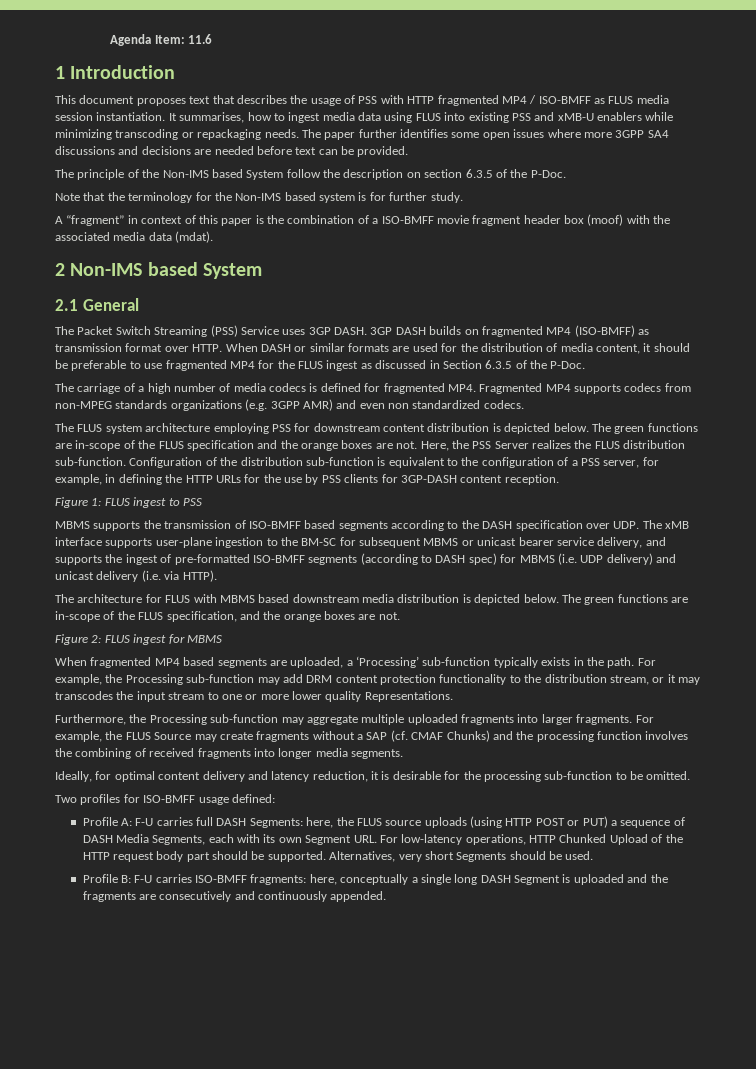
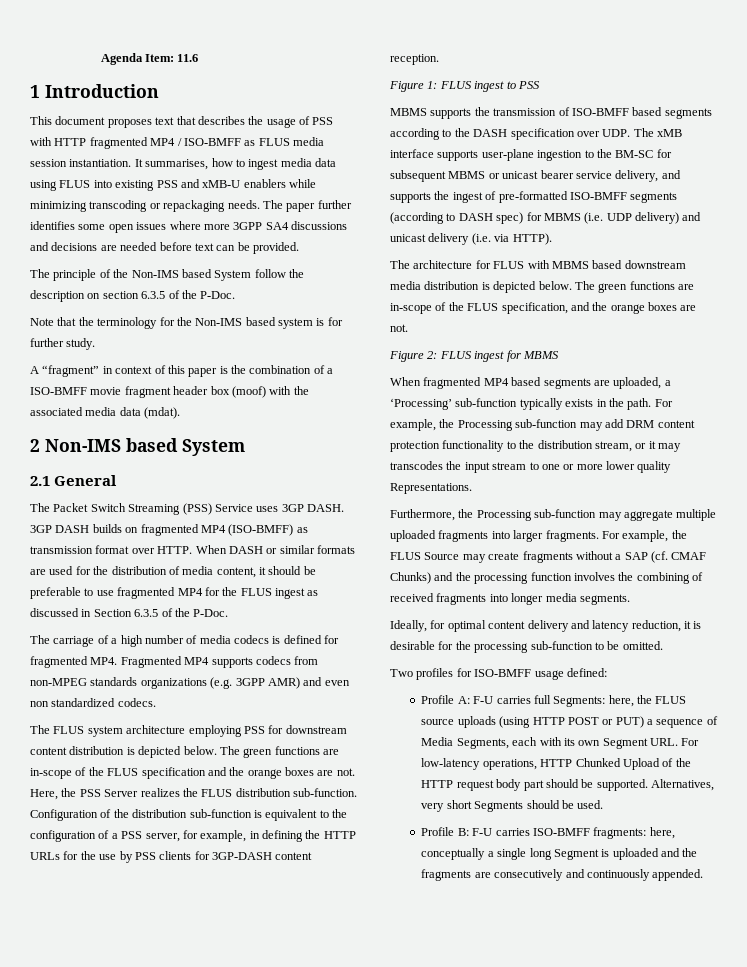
[216,818,247,826] DASH -> (551, 699) none
[82,835,113,843] DASH -> (718, 720) none
[480,875,511,883] DASH -> (552, 854) none

